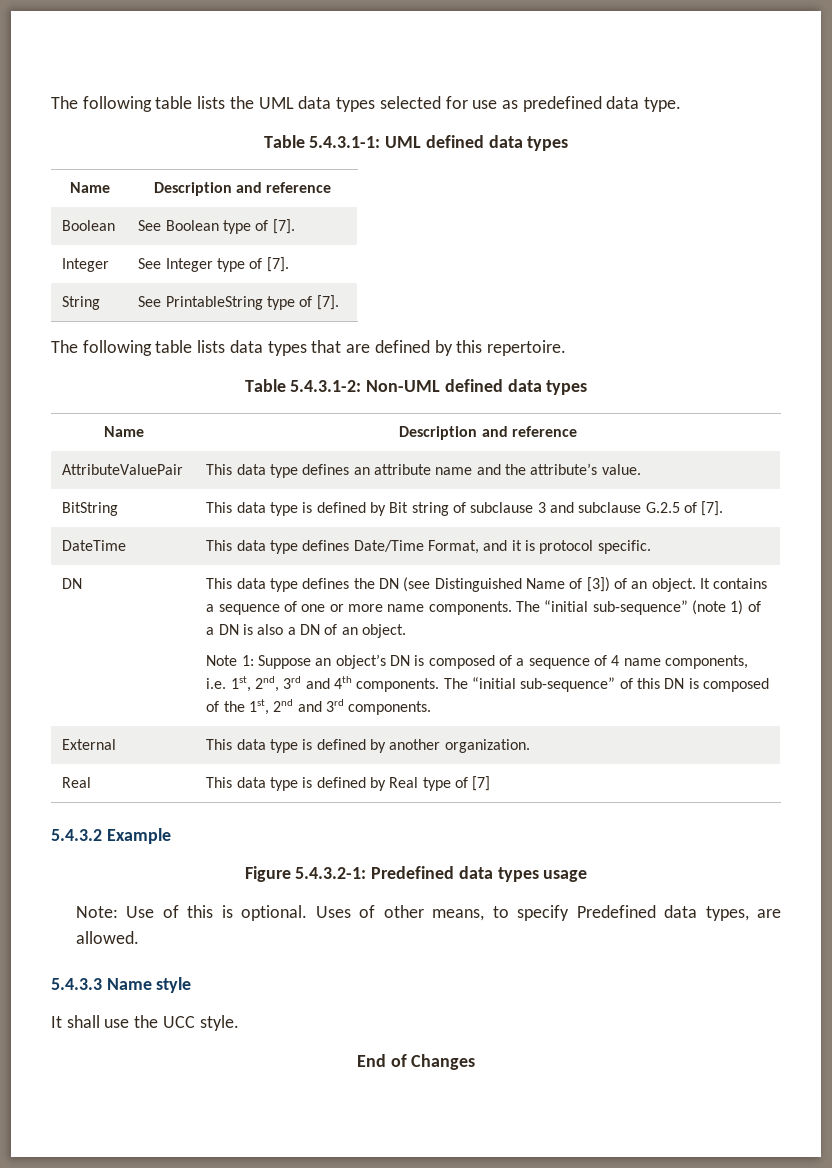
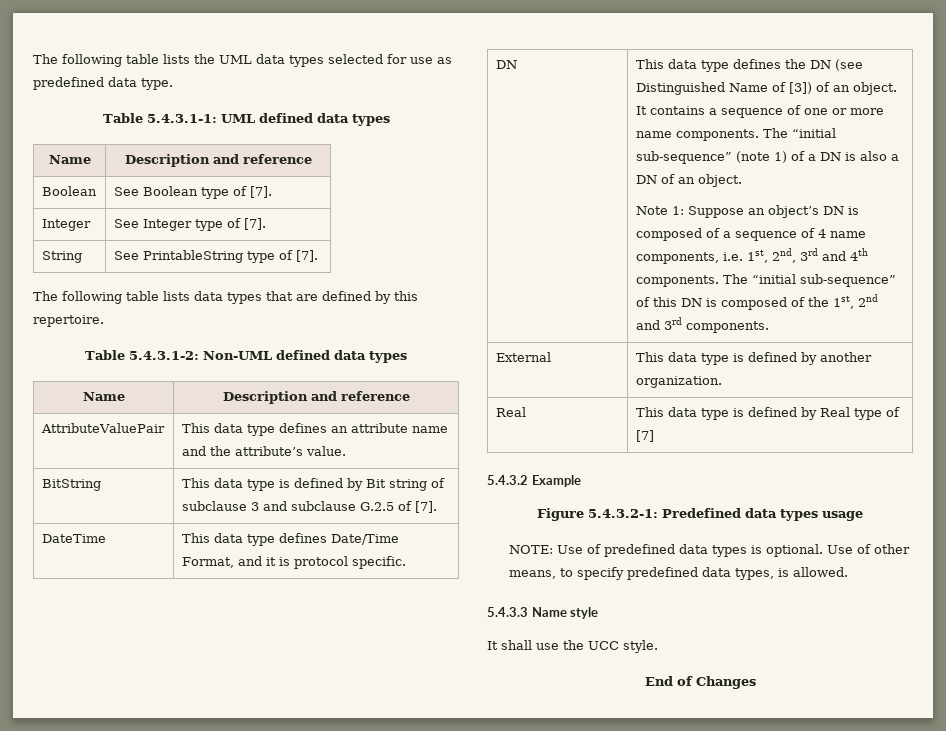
[75,905,214,918] Note: Use of this -> [508,544,747,557] NOTE: Use of predefined data types
[315,906,351,918] Uses -> [826,545,853,554] Use
[576,905,656,918] Predefined -> [626,567,698,580] predefined
[756,909,781,918] are -> [777,568,789,577] is

